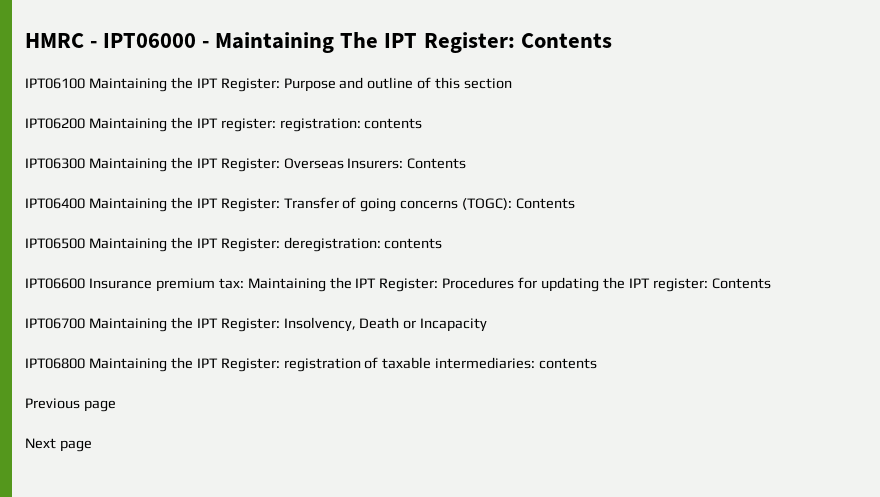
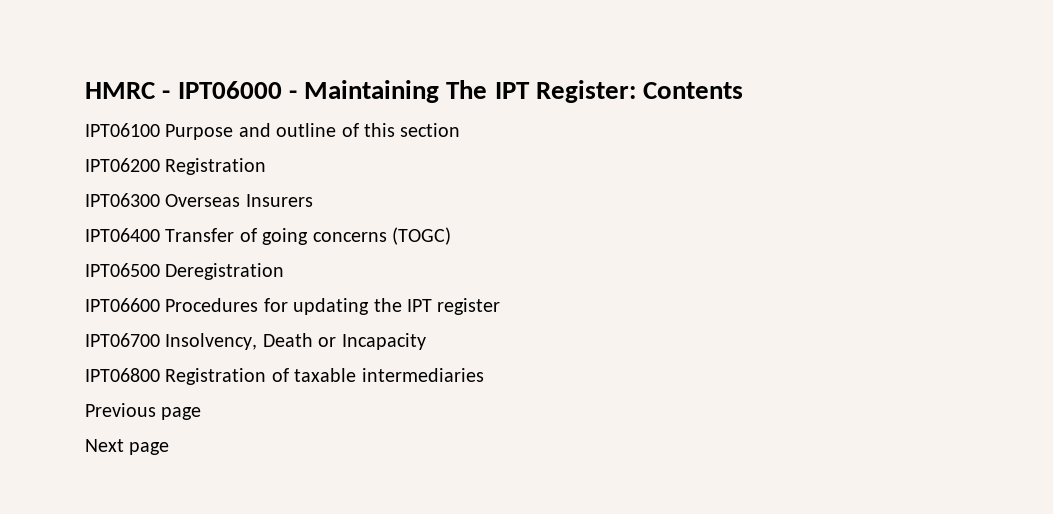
[88,77,280,92] Maintaining the IPT Register: -> (160, 130) none
[88,117,423,132] [25,157,467,172] [25,197,280,212] Maintaining the IPT register: registration: contents // IPT06300 Maintaining the IPT Register: Overseas Insurers: Contents // IPT06400 Maintaining the IPT Register: -> [165,158,267,175] [85,193,313,207] [85,228,160,242] Registration // IPT06300 Overseas Insurers // IPT06400
[462,198,576,210] (TOGC): Contents -> [392,227,451,245] (TOGC)
[88,237,443,252] [25,277,439,292] Maintaining the IPT Register: deregistration: contents // IPT06600 Insurance premium tax: Maintaining the IPT Register: -> [165,263,285,280] [85,298,160,312] Deregistration // IPT06600
[652,278,771,292] register: Contents -> [437,298,501,315] register
[88,317,280,332] Maintaining the IPT Register: -> (160, 340) none
[88,357,598,372] Maintaining the IPT Register: registration of taxable intermediaries: contents -> [165,368,484,385] Registration of taxable intermediaries

